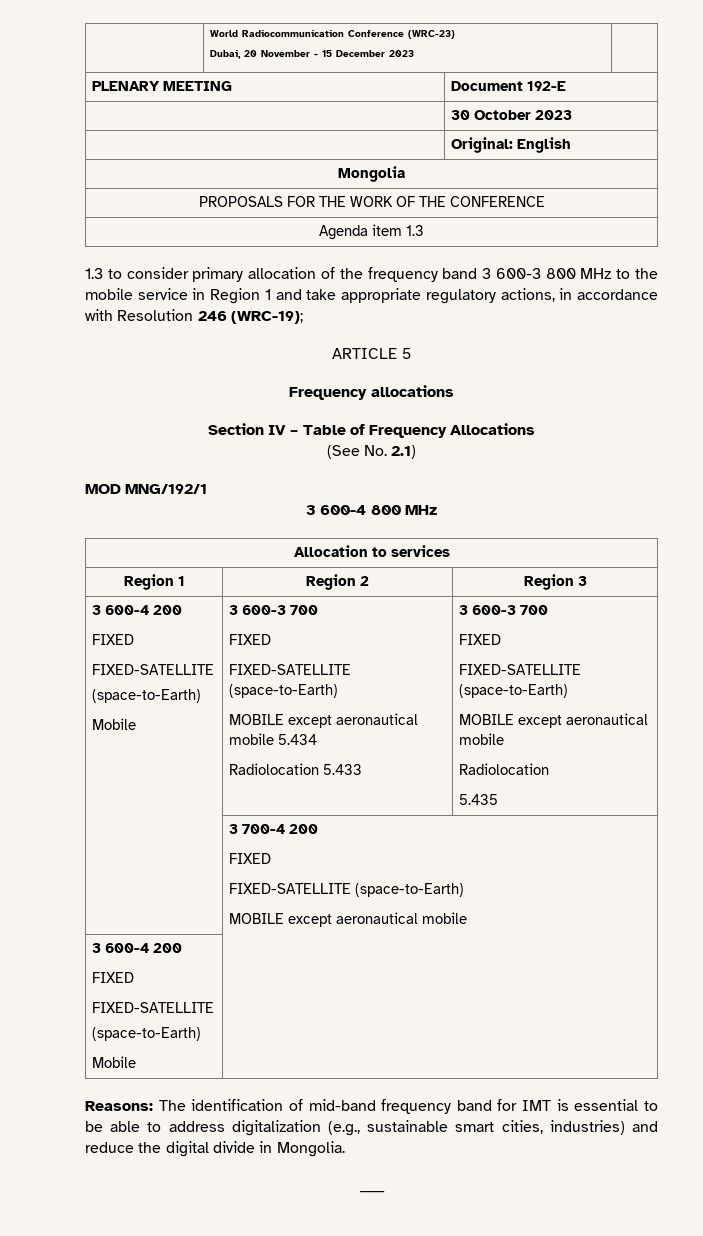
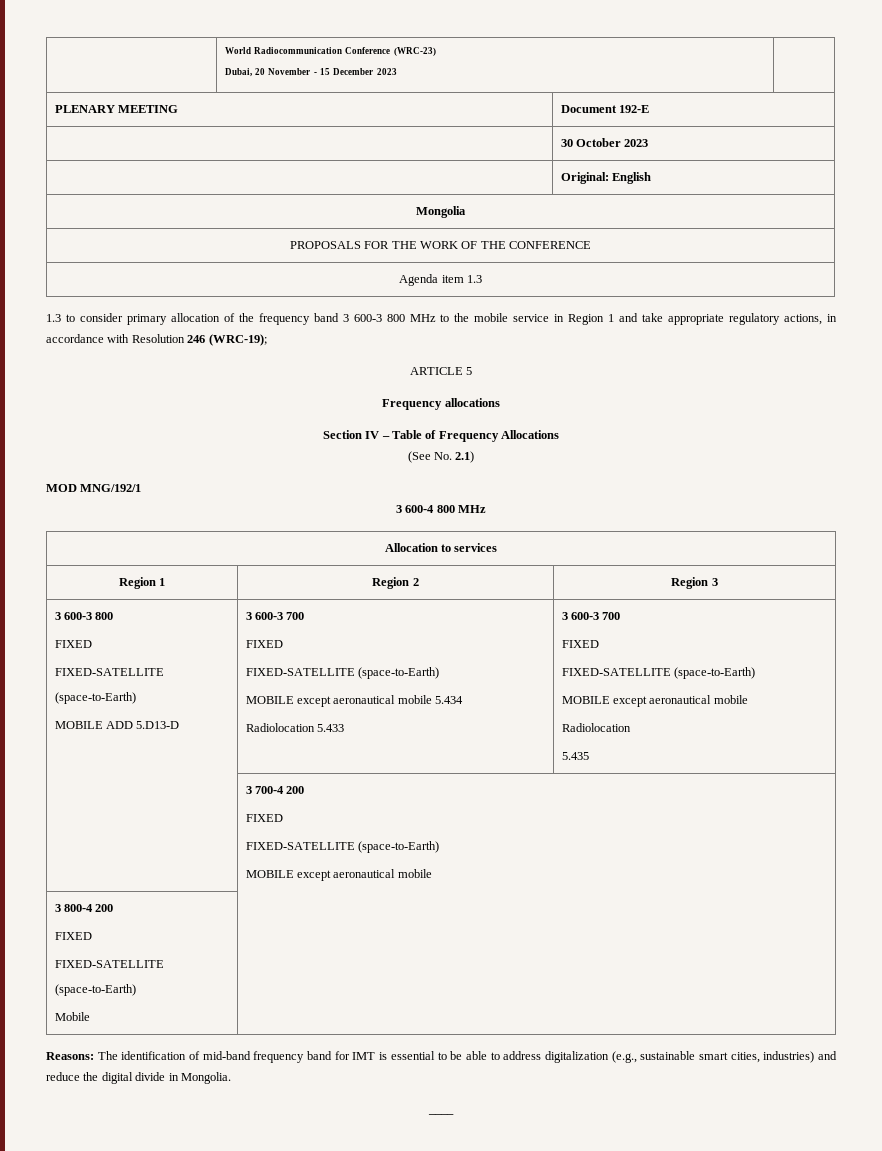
[105,605,183,615] [92,634,135,645] [92,664,215,675] [92,689,202,703] [92,718,137,730] 600-4 200 // FIXED // FIXED-SATELLITE // (space-to-Earth) // Mobile -> [63,612,114,620] [54,640,92,648] [54,668,164,676] [54,692,136,704] [54,721,180,729] 600-3 800 // FIXED // FIXED-SATELLITE // (space-to-Earth) // MOBILE ADD 5.D13-D
[105,943,150,953] 600-4 -> [63,904,93,912] 800-4

